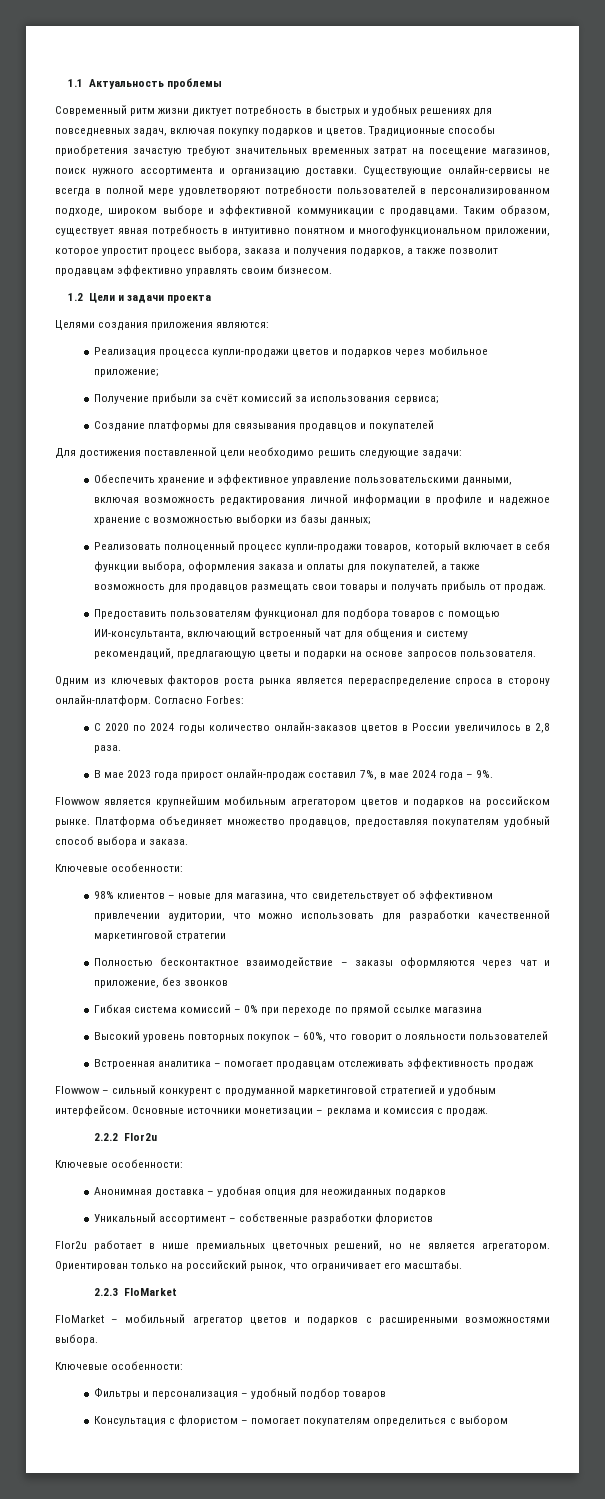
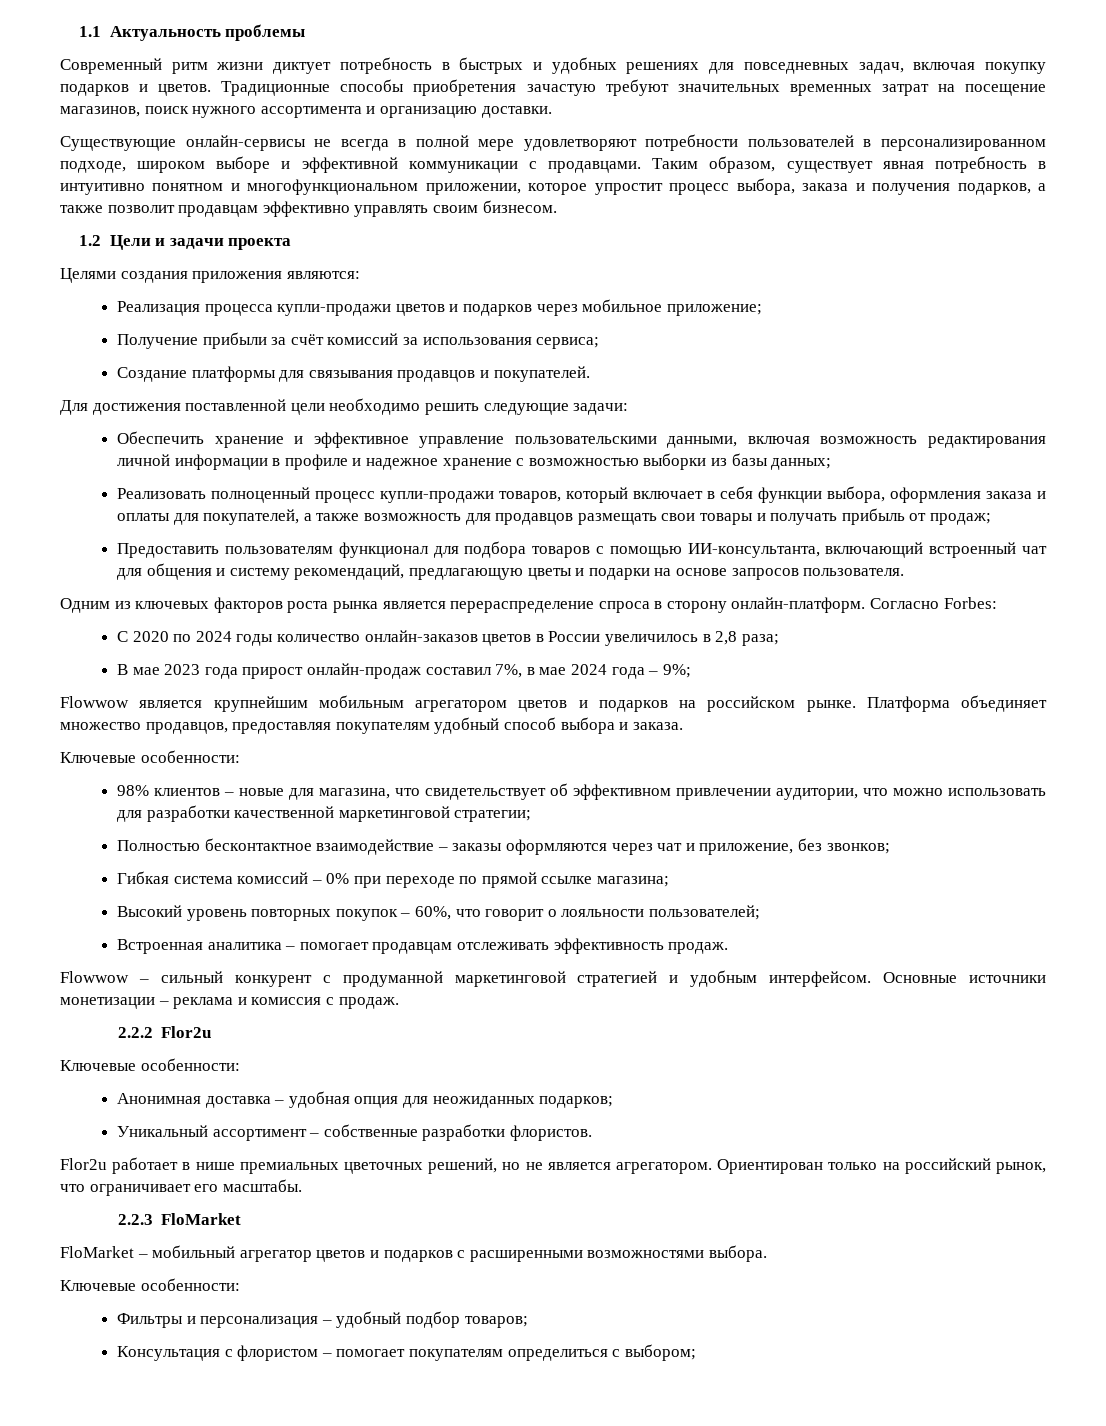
(358, 172) none -> (552, 112) //
[369,420,435,431] покупателей -> [493,366,590,382] покупателей.
[503,584,546,593] продаж. -> [929,513,991,525] продаж;
[93,745,121,753] раза. -> [741,634,779,646] раза;
[476,770,494,778] 9%. -> [662,664,691,678] 9%;
[175,933,226,941] стратегии -> [454,810,532,822] стратегии;
[184,980,229,986] звонков -> [826,843,890,854] звонков;
[433,1007,482,1013] магазина -> [596,876,669,887] магазина;
[468,1031,548,1040] пользователей -> [648,905,760,920] пользователей;
[493,1061,534,1070] продаж -> [668,942,729,954] продаж.
[394,1189,446,1198] подарков -> [539,1096,614,1108] подарков;
[375,1213,434,1224] флористов -> [510,1125,593,1141] флористов.
[343,1391,387,1399] товаров -> [464,1316,528,1328] товаров;
[458,1415,508,1426] выбором -> [624,1344,696,1361] выбором;

